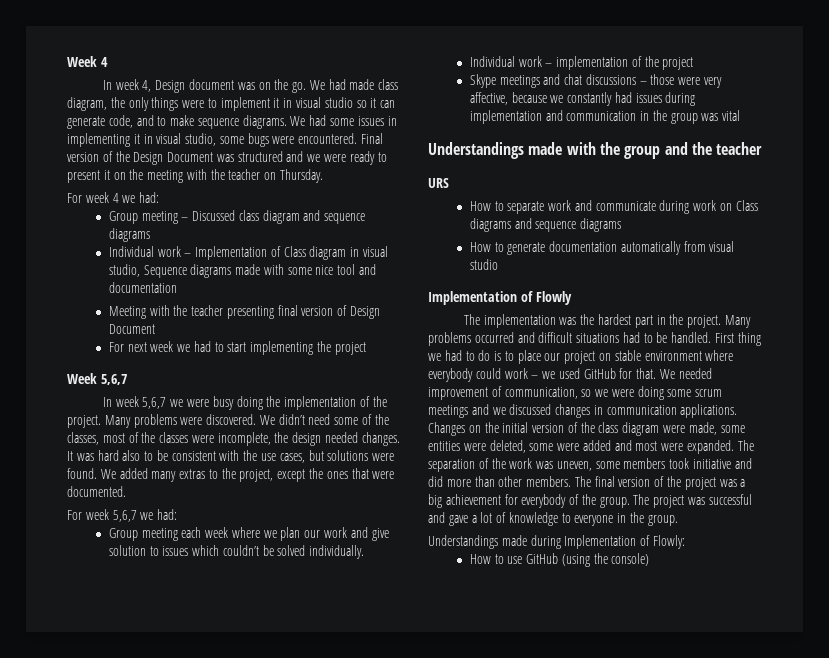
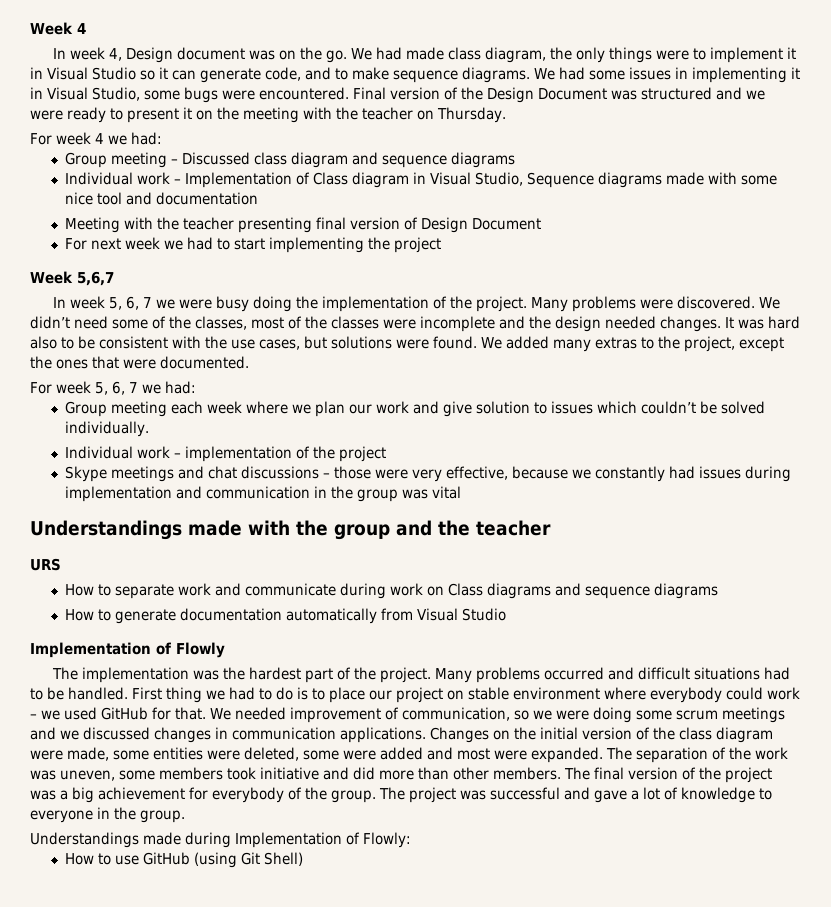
[296,97,353,108] visual studio -> [47,67,136,80] Visual Studio
[156,133,217,146] visual studio, -> [47,87,140,101] Visual Studio,
[363,246,389,257] [108,264,140,277] visual studio, -> [430,172,524,186] Visual Studio,
[142,397,167,409] 5,6,7 -> [108,296,152,310] 5, 6, 7
[217,432,271,446] incomplete, -> [420,316,525,332] incomplete and
[112,510,137,522] 5,6,7 -> [95,381,138,395] 5, 6, 7
[469,92,508,105] affective, -> [446,466,509,480] effective,
[709,241,735,252] [469,259,498,270] visual studio -> [417,608,507,621] Visual Studio
[656,315,666,325] in -> [336,667,351,680] of
[593,553,650,566] the console) -> [241,852,304,866] Git Shell)

